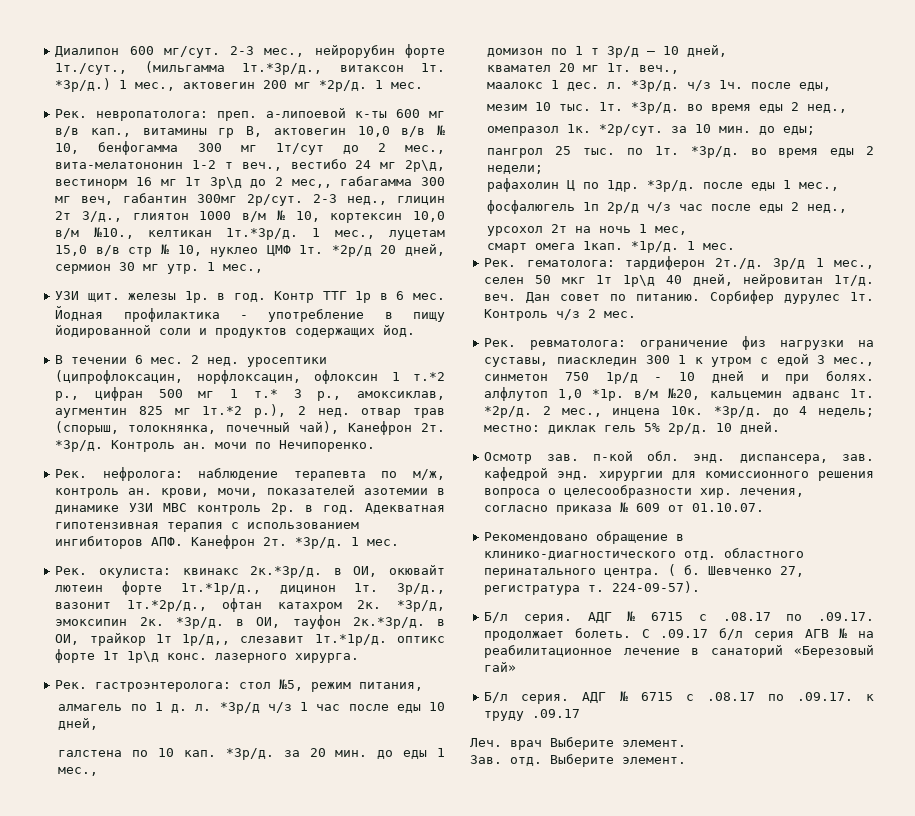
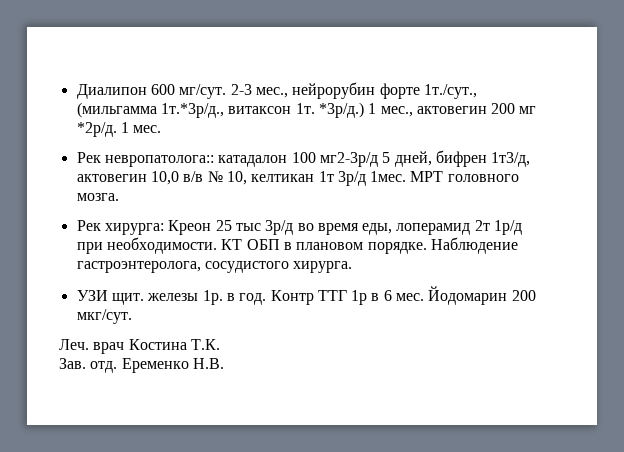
[55,108,445,121] [55,126,263,138] Рек. невропатолога: преп. а-липоевой к-ты 600 мг в/в кап., витамины гр В, -> [76,150,531,167] Рек невропатолога:: катадалон 100 мг2-3р/д 5 дней, бифрен 1т3/д,
[98,141,445,155] [55,159,445,172] [55,176,445,189] [55,193,445,206] [55,210,445,223] [55,227,445,240] [55,244,445,257] [55,262,264,274] бенфогамма 300 мг 1т/сут до 2 мес., вита-мелатононин 1-2 т веч., вестибо 24 мг 2р\д, вестинорм 16 мг 1т 3р\д до 2 мес,, габагамма 300 мг веч, габантин 300мг 2р/сут. 2-3 нед., глицин 2т 3/д., глиятон 1000 в/м № 10, кортексин 10,0 в/м №10., келтикан 1т.*3р/д. 1 мес., луцетам 15,0 в/в стр № 10, нуклео ЦМФ 1т. *2р/д 20 дней, сермион 30 мг утр. 1 мес., -> [251,171,519,186] [76,193,119,201] [76,220,523,235] [76,237,518,254] [76,261,353,273] келтикан 1т 3р/д 1мес. МРТ головного мозга. // Рек хирурга: Креон 25 тыс 3р/д во время еды, лоперамид 2т 1р/д при необходимости. КТ ОБП в плановом порядке. Наблюдение гастроэнтеролога, сосудистого хирурга.
[55,306,445,322] [55,325,416,338] [55,355,328,367] [55,370,446,384] [55,387,445,401] [55,404,445,418] [55,421,445,435] [55,440,376,452] [55,467,445,481] [55,485,445,498] [55,503,445,515] [55,522,360,532] [55,535,400,549] [55,565,445,578] [55,581,445,595] [55,598,445,612] [55,615,445,629] [55,633,445,646] [55,649,360,663] [55,679,424,692] [58,702,445,714] [58,718,99,730] [58,748,445,760] [58,767,99,776] [487,45,728,58] [487,63,680,74] [487,80,832,92] [487,102,848,114] [487,124,816,136] [487,146,875,158] [487,165,544,174] [487,178,840,192] [487,200,848,214] [487,224,688,236] [487,241,736,253] [484,256,874,270] [484,274,874,287] [484,290,874,304] [484,309,637,321] [484,336,874,350] [484,354,874,367] [484,371,874,384] [484,387,874,401] [484,406,874,418] [484,422,781,435] [484,451,874,464] [484,467,874,481] [484,485,805,498] [484,502,765,515] [484,531,685,544] [484,548,805,560] [484,564,805,578] [484,581,701,595] [484,611,874,624] [484,628,874,641] [484,645,874,658] [484,662,517,672] [484,691,874,704] [484,709,581,721] Йодная профилактика - употребление в пищу йодированной соли и продуктов содержащих йод. // В течении 6 мес. 2 нед. уросептики (ципрофлоксацин, норфлоксацин, офлоксин 1 т.*2 р., цифран 500 мг 1 т.* 3 р., амоксиклав, аугментин 825 мг 1т.*2 р.), 2 нед. отвар трав (спорыш, толокнянка, почечный чай), Канефрон 2т. *3р/д. Контроль ан. мочи по Нечипоренко. // Рек. нефролога: наблюдение терапевта по м/ж, контроль ан. крови, мочи, показателей азотемии в динамике УЗИ МВС контроль 2р. в год. Адекватная гипотензивная терапия с использованием ингибиторов АПФ. Канефрон 2т. *3р/д. 1 мес. // Рек. окулиста: квинакс 2к.*3р/д. в ОИ, окювайт лютеин форте 1т.*1р/д., дицинон 1т. 3р/д., вазонит 1т.*2р/д., офтан катахром 2к. *3р/д, эмоксипин 2к. *3р/д. в ОИ, тауфон 2к.*3р/д. в ОИ, трайкор 1т 1р/д,, слезавит 1т.*1р/д. оптикс форте 1т 1р\д конс. лазерного хирурга. // Рек. гастроэнтеролога: стол №5, режим питания, // алмагель по 1 д. л. *3р/д ч/з 1 час после еды 10 дней, // галстена по 10 кап. *3р/д. за 20 мин. до еды 1 мес., // домизон по 1 т 3р/д – 10 дней, // квамател 20 мг 1т. веч., // маалокс 1 дес. л. *3р/д. ч/з 1ч. после еды, // мезим 10 тыс. 1т. *3р/д. во время еды 2 нед., // омепразол 1к. *2р/сут. за 10 мин. до еды; // пангрол 25 тыс. по 1т. *3р/д. во время еды 2 недели; // рафахолин Ц по 1др. *3р/д. после еды 1 мес., // фосфалюгель 1п 2р/д ч/з час после еды 2 нед., // урсохол 2т на ночь 1 мес, // смарт омега 1кап. *1р/д. 1 мес. // Рек. гематолога: тардиферон 2т./д. 3р/д 1 мес., селен 50 мкг 1т 1р\д 40 дней, нейровитан 1т/д. веч. Дан совет по питанию. Сорбифер дурулес 1т. Контроль ч/з 2 мес. // Рек. ревматолога: ограничение физ нагрузки на суставы, пиаскледин 300 1 к утром с едой 3 мес., синметон 750 1р/д - 10 дней и при болях. алфлутоп 1,0 *1р. в/м №20, кальцемин адванс 1т. *2р/д. 2 мес., инцена 10к. *3р/д. до 4 недель; местно: диклак гель 5% 2р/д. 10 дней. // Осмотр зав. п-кой обл. энд. диспансера, зав. кафедрой энд. хирургии для комиссионного решения вопроса о целесообразности хир. лечения, согласно приказа № 609 от 01.10.07. // Рекомендовано обращение в клинико-диагностического отд. областного перинатального центра. ( б. Шевченко 27, регистратура т. 224-09-57). // Б/л серия. АДГ № 6715 с .08.17 по .09.17. продолжает болеть. С .09.17 б/л серия АГВ № на реабилитационное лечение в санаторий «Березовый гай» // Б/л серия. АДГ № 6715 с .08.17 по .09.17. к труду .09.17 -> [428,286,536,305] [76,309,132,324] Йодомарин 200 мкг/сут.
[550,737,686,750] Выберите элемент. -> [128,339,220,350] Костина Т.К.
[550,754,686,767] Выберите элемент. -> [121,358,224,373] Еременко Н.В.

